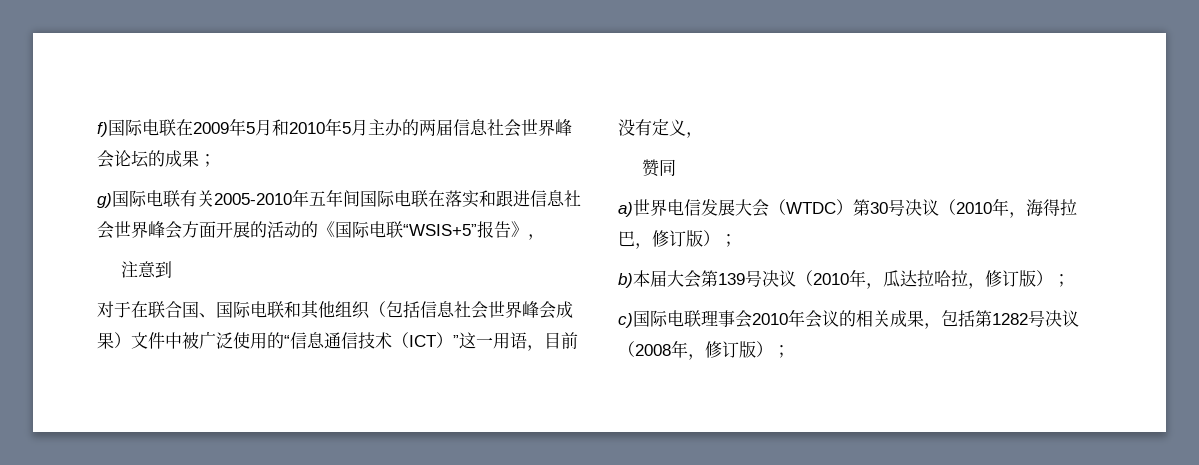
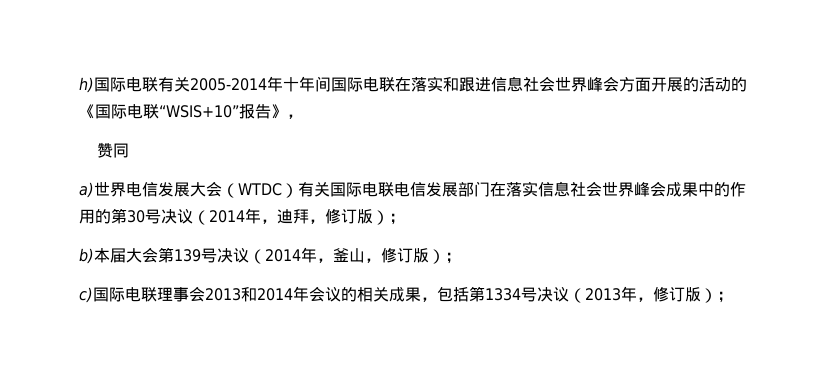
[97,118,572,137] [97,150,216,168] [97,193,112,208] f)国际电联在2009年5月和2010年5月主办的两届信息社会世界峰会论坛的成果； // g) -> [79,77,94,93] h)
[214,189,326,207] 2005-2010年五 -> [190,76,299,92] 2005-2014年十
[403,224,477,236] “WSIS+5” -> [159,105,239,118] “WSIS+10”
[121,261,173,278] [97,300,573,319] [97,331,578,351] [618,119,703,138] // 注意到 // 对于在联合国、国际电联和其他组织（包括信息社会世界峰会成果）文件中被广泛使用的“信息通信技术（ICT）”这一用语，目前没有定义， -> (303, 116) none
[853,198,1077,218] [618,231,635,247] 第30号决议（2010年，海得拉巴 -> [298,181,746,197] [79,208,309,225] 有关国际电联电信发展部门在落实信息社会世界峰会成果中的作用的第30号决议（2014年，迪拜
[813,269,968,289] 2010年，瓜达拉哈拉 -> [265,247,365,263] 2014年，釜山
[752,313,788,325] 2010 -> [205,287,293,302] 2013和2014
[992,310,1079,327] [618,341,671,357] 1282号决议（2008 -> [485,287,621,303] 1334号决议（2013

